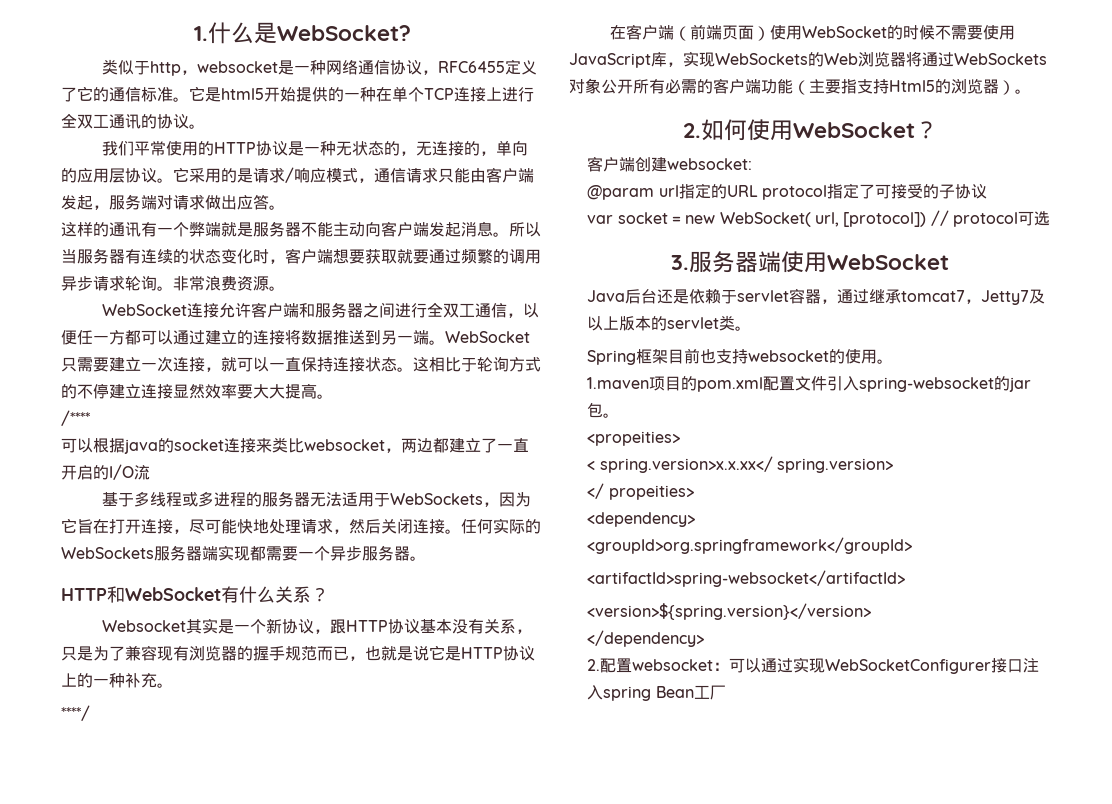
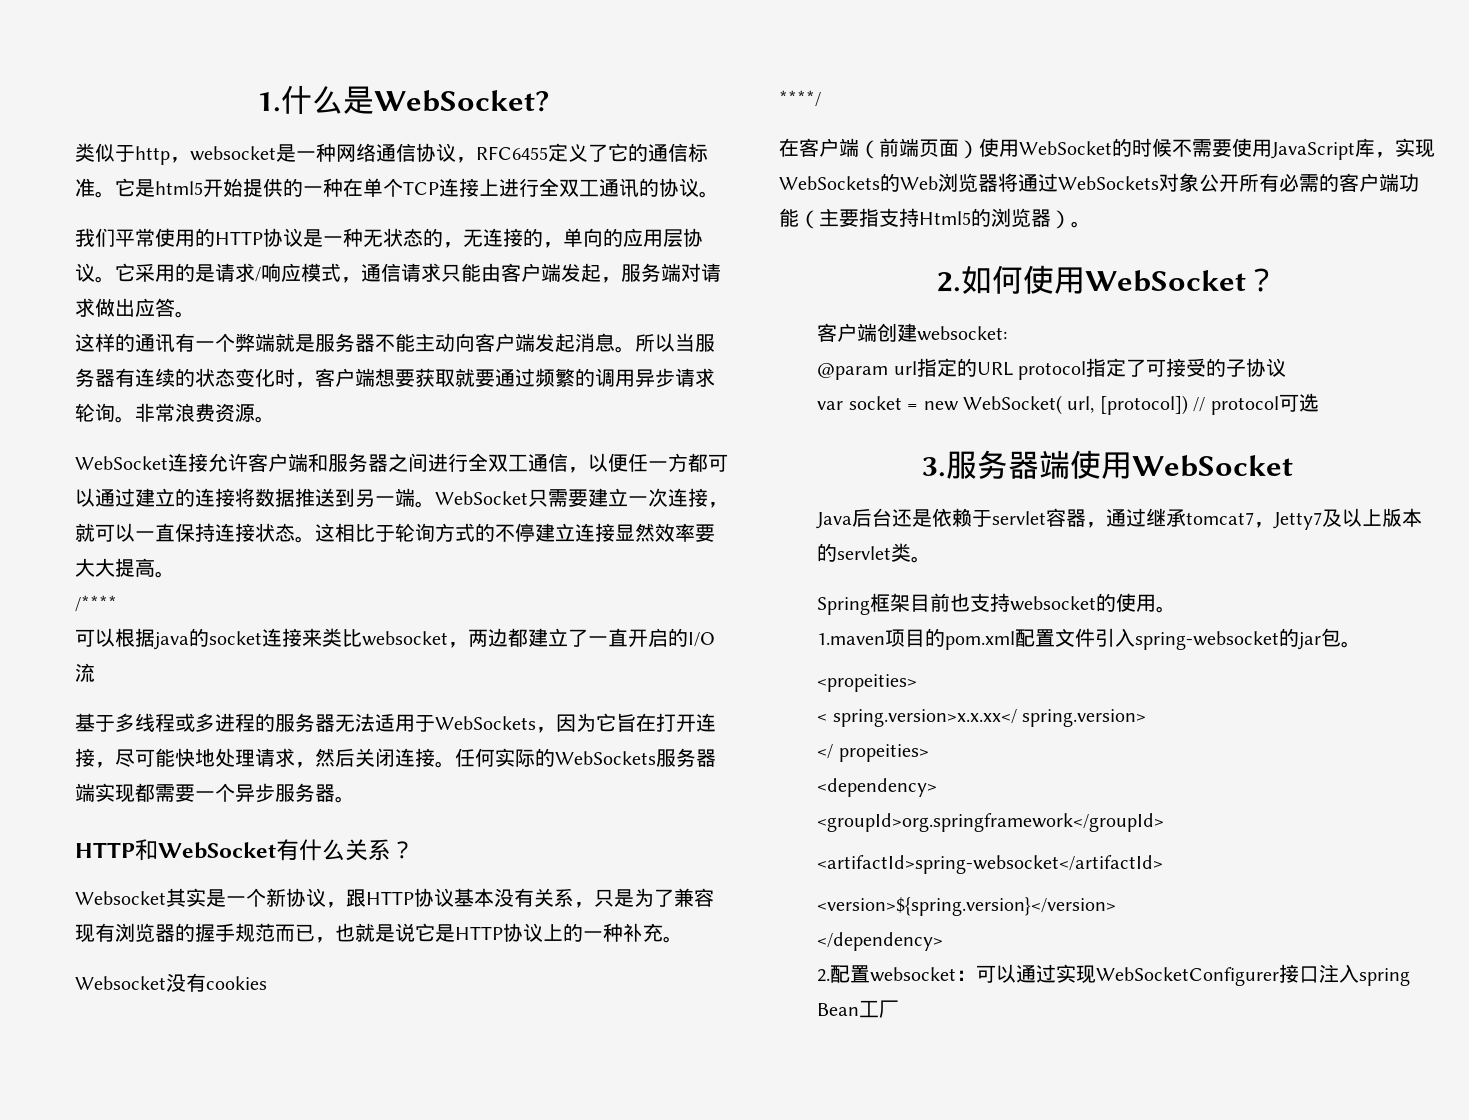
(173, 685) none -> [75,973,267,992] // Websocket没有cookies

